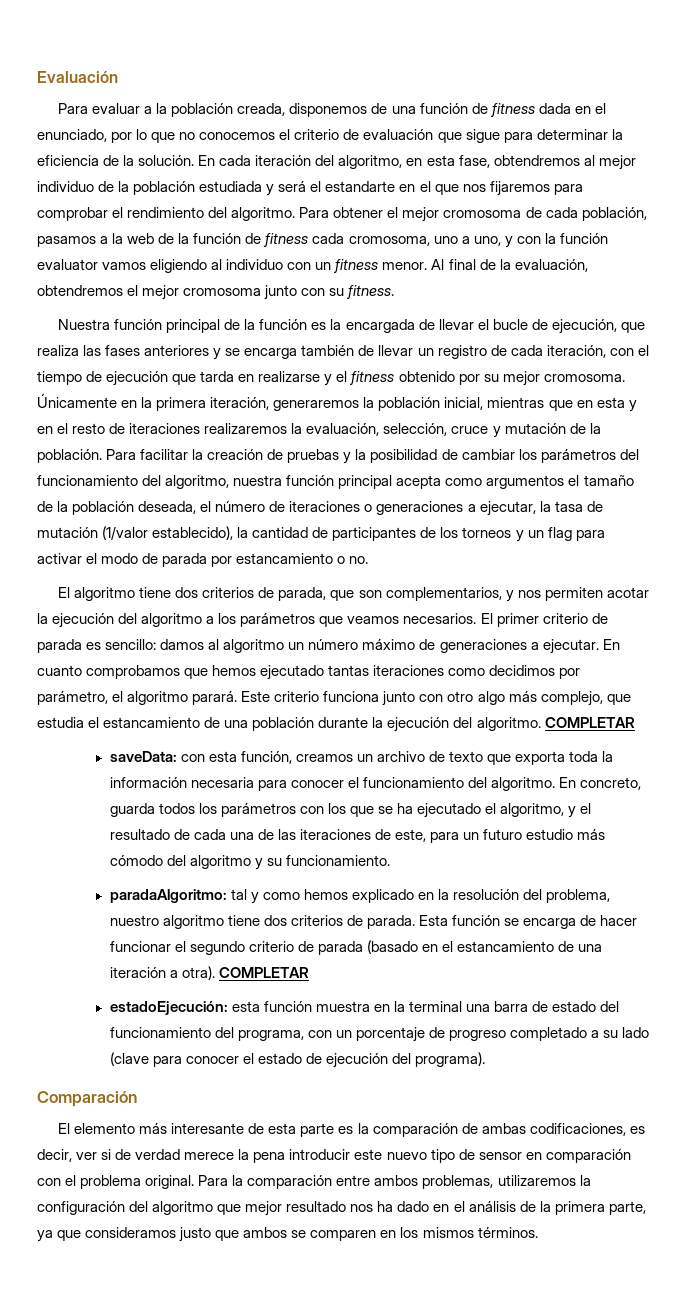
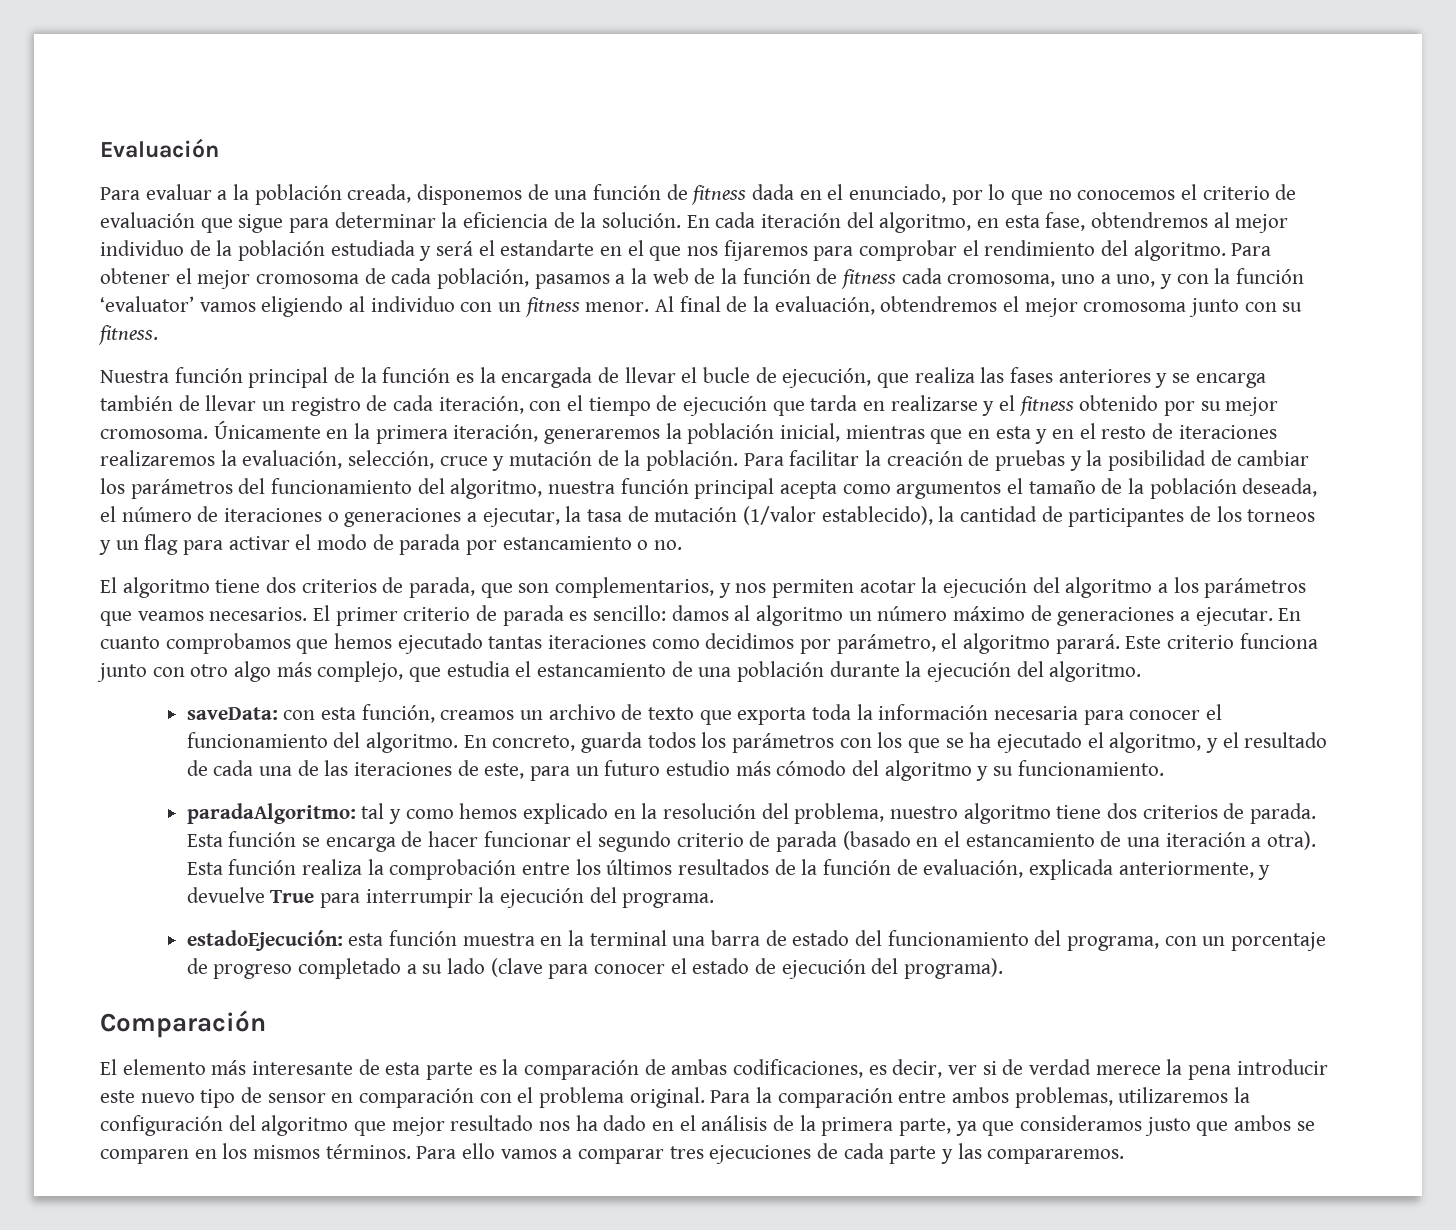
[37,259,98,270] evaluator -> [100,296,194,312] ‘evaluator’
[544,717,635,728] COMPLETAR -> (1142, 671) none
[218,967,309,978] COMPLETAR -> [186,859,1271,880] [186,887,715,908] Esta función realiza la comprobación entre los últimos resultados de la función de evaluación, explicada anteriormente, y devuelve True para interrumpir la ejecución del programa.
(538, 1232) none -> [416,1143,1125,1164] Para ello vamos a comparar tres ejecuciones de cada parte y las compararemos.

